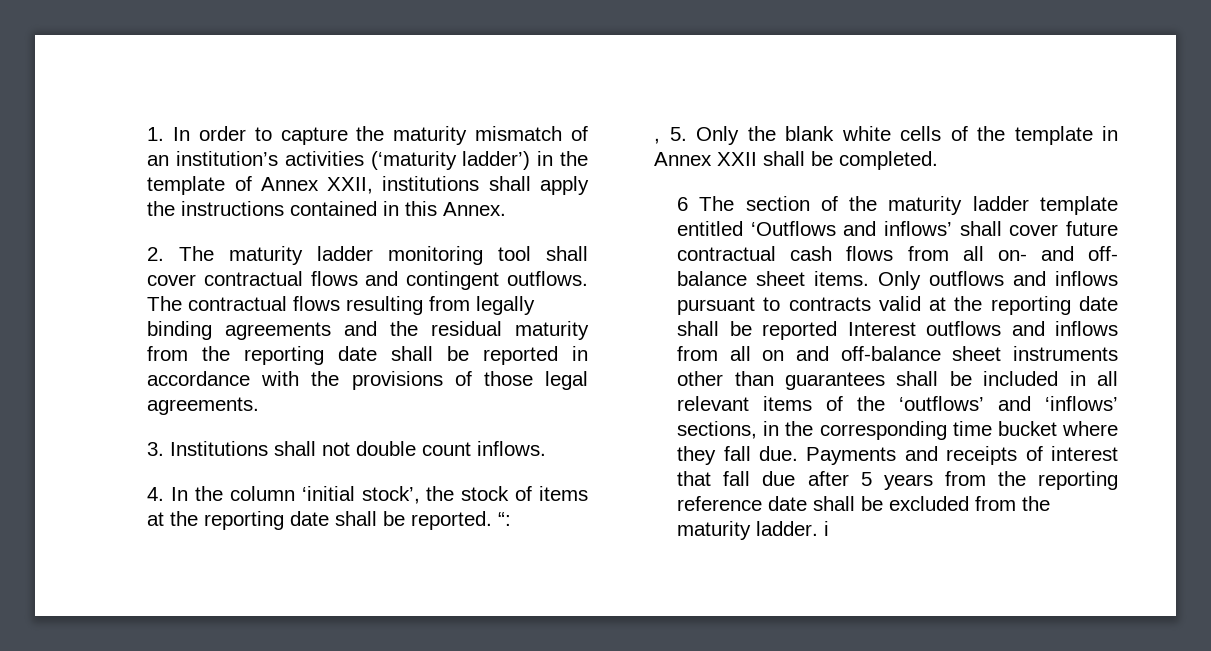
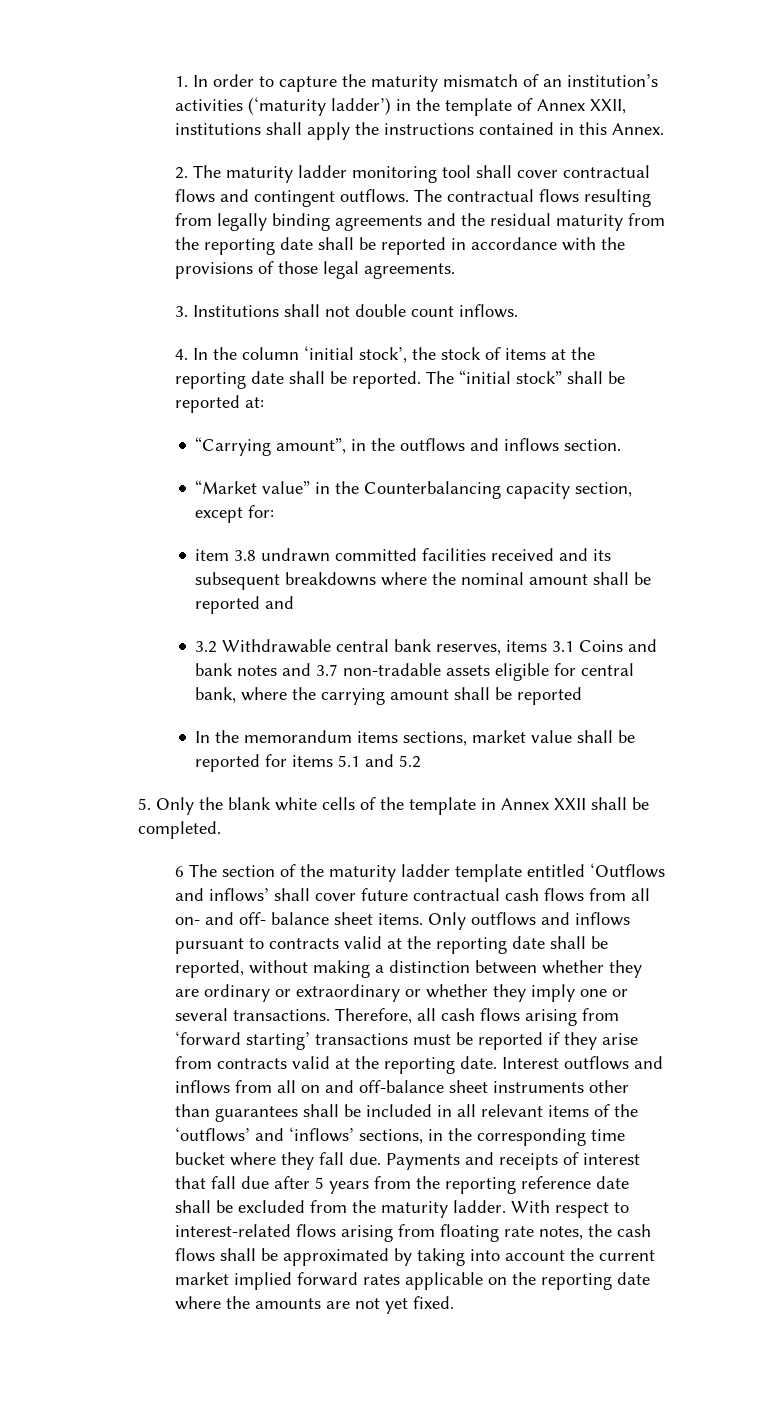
[498,512,512,526] [654,138,661,144] “: // , -> [425,370,625,384] [174,395,264,413] [195,437,622,456] [195,480,633,499] [195,505,275,523] [195,548,612,562] [195,572,652,590] [195,596,295,614] [195,639,658,655] [195,663,635,681] [195,687,583,705] [195,730,636,746] [195,754,422,772] The “initial stock” shall be reported at: // “Carrying amount”, in the outflows and inflows section. // “Market value” in the Counterbalancing capacity section, except for: // item 3.8 undrawn committed facilities received and its subsequent breakdowns where the nominal amount shall be reported and // 3.2 Withdrawable central bank reserves, items 3.1 Coins and bank notes and 3.7 non-tradable assets eligible for central bank, where the carrying amount shall be reported // In the memorandum items sections, market value shall be reported for items 5.1 and 5.2 //
[762,321,838,340] reported -> [174,960,642,978] [174,984,628,1002] [174,1008,619,1026] [174,1031,638,1050] [174,1056,497,1074] reported, without making a distinction between whether they are ordinary or extraordinary or whether they imply one or several transactions. Therefore, all cash flows arising from ‘forward starting’ transactions must be reported if they arise from contracts valid at the reporting date.
[824,521,830,536] i -> [510,1200,629,1218] [174,1224,651,1242] [174,1248,655,1266] [174,1272,650,1290] [174,1296,454,1314] With respect to interest-related flows arising from floating rate notes, the cash flows shall be approximated by taking into account the current market implied forward rates applicable on the reporting date where the amounts are not yet fixed.

